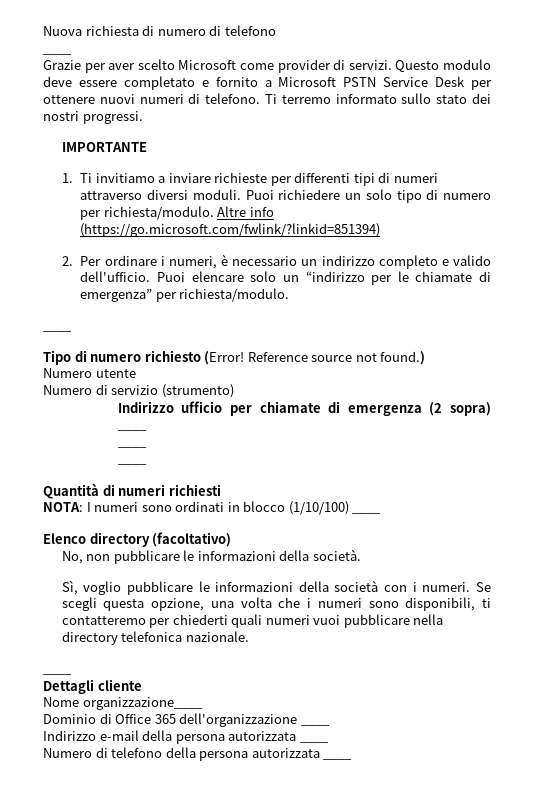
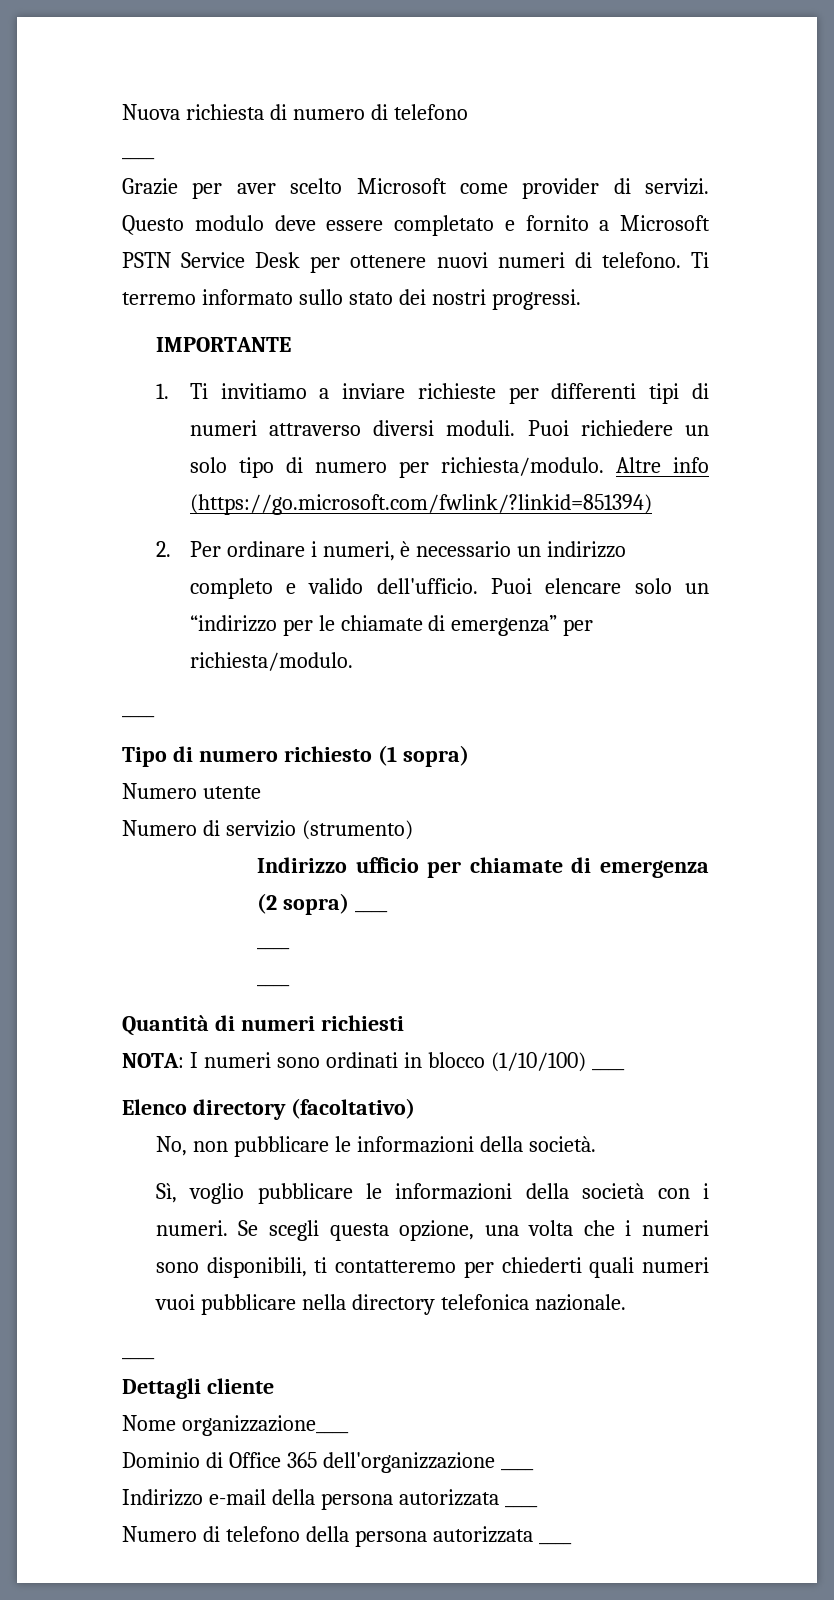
[204,351,426,365] (Error! Reference source not found.) -> [377,745,469,767] (1 sopra)

